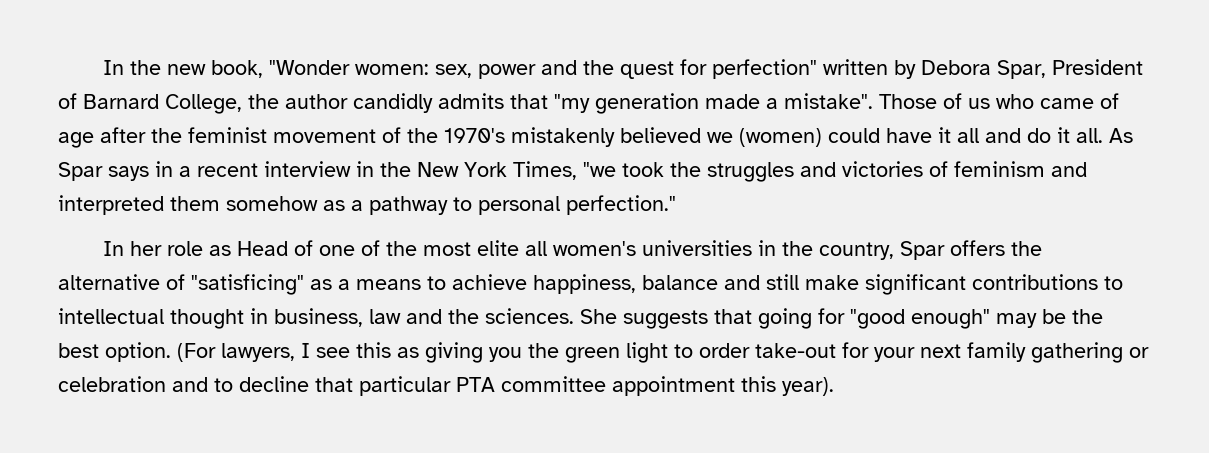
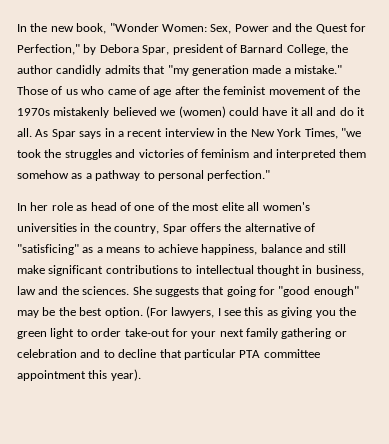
[354,59,888,79] women: sex, power and the quest for perfection" written -> [161,23,367,34] [17,44,80,55] Women: Sex, Power and the Quest for Perfection,"
[1051,59,1143,75] President -> [172,44,224,55] president
[784,93,873,109] mistake". -> [294,65,342,74] mistake."
[444,128,505,143] 1970's -> [17,108,50,116] 1970s
[236,241,288,256] Head -> [90,202,117,211] head

